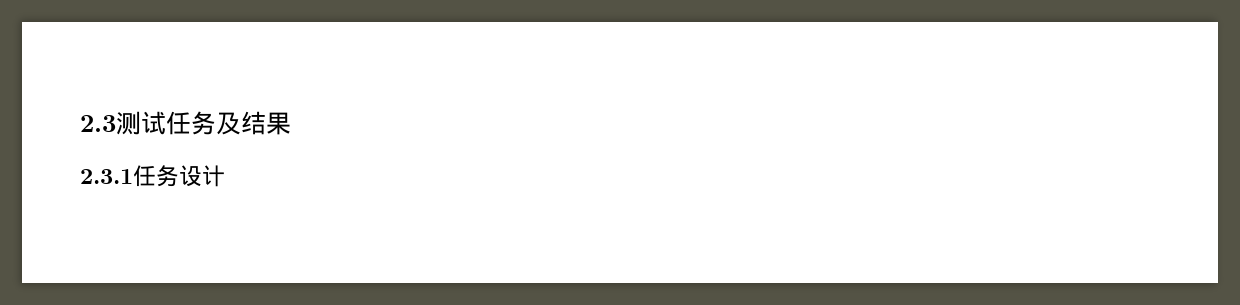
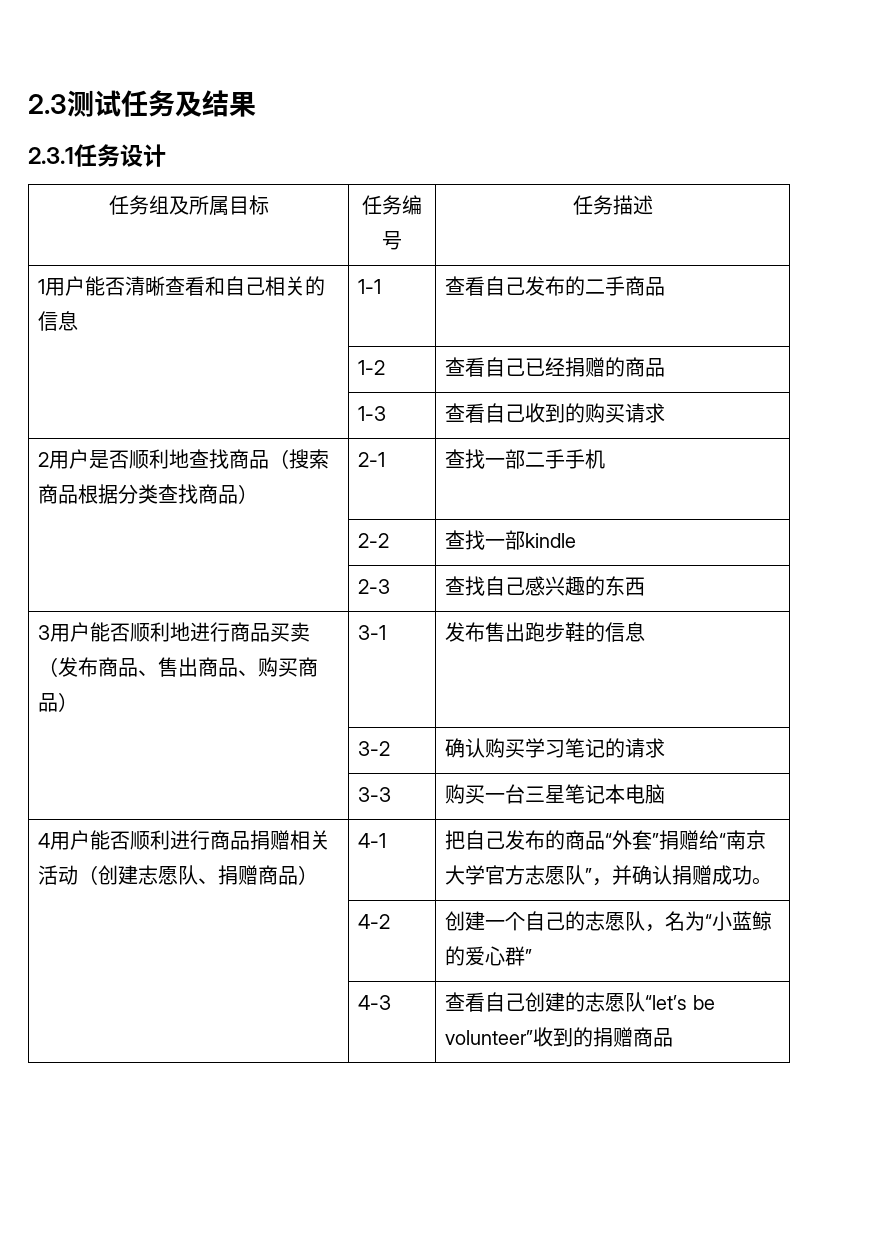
(225, 176) none -> [108,195,269,216] [362,195,422,215] [382,231,402,250] [572,195,653,215] [38,276,326,296] [38,311,79,331] [358,279,382,294] [445,276,666,296] [358,360,386,375] [445,357,666,377] [358,406,387,421] [445,403,666,423] [38,449,330,469] [38,484,259,504] [358,452,386,467] [445,449,606,469] [358,533,390,548] [445,530,577,550] [358,579,391,594] [445,576,646,596] [38,622,311,642] [38,657,319,677] [38,692,79,712] [358,625,387,640] [445,622,646,642] [358,741,391,756] [445,738,666,758] [358,787,392,802] [445,784,666,804] [38,830,331,850] [38,865,319,885] [358,833,387,848] [445,830,767,850] [445,865,773,886] [358,914,391,929] [445,911,773,932] [445,946,533,966] [358,995,392,1010] [445,992,715,1012] [445,1027,674,1047] // 任务组及所属目标 | 任务编号 | 任务描述 // 1用户能否清晰查看和自己相关的信息 | 1-1 | 查看自己发布的二手商品 // | 1-2 | 查看自己已经捐赠的商品 // | 1-3 | 查看自己收到的购买请求 // 2用户是否顺利地查找商品（搜索商品根据分类查找商品） | 2-1 | 查找一部二手手机 // | 2-2 | 查找一部kindle // | 2-3 | 查找自己感兴趣的东西 // 3用户能否顺利地进行商品买卖（发布商品、售出商品、购买商品） | 3-1 | 发布售出跑步鞋的信息 // | 3-2 | 确认购买学习笔记的请求 // | 3-3 | 购买一台三星笔记本电脑 // 4用户能否顺利进行商品捐赠相关活动（创建志愿队、捐赠商品） | 4-1 | 把自己发布的商品“外套”捐赠给“南京大学官方志愿队”，并确认捐赠成功。 // | 4-2 | 创建一个自己的志愿队，名为“小蓝鲸的爱心群” // | 4-3 | 查看自己创建的志愿队“let’s be volunteer”收到的捐赠商品

